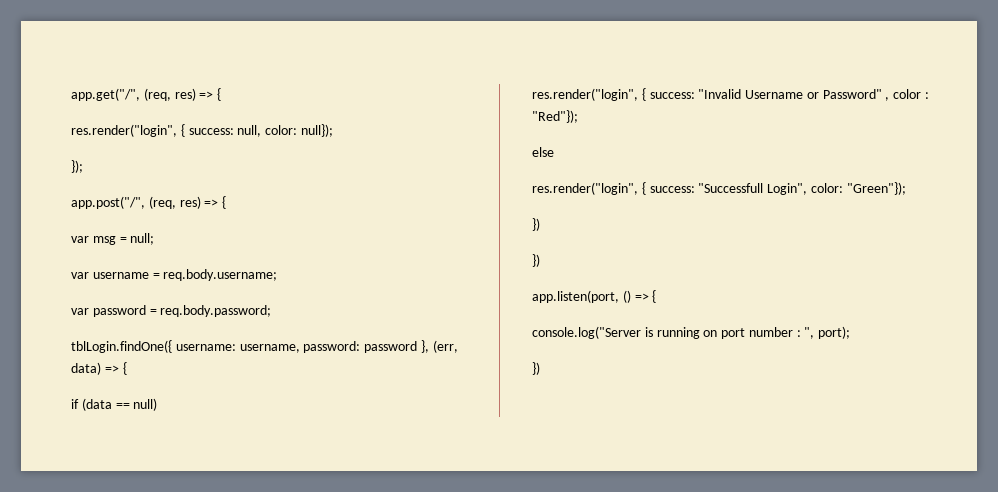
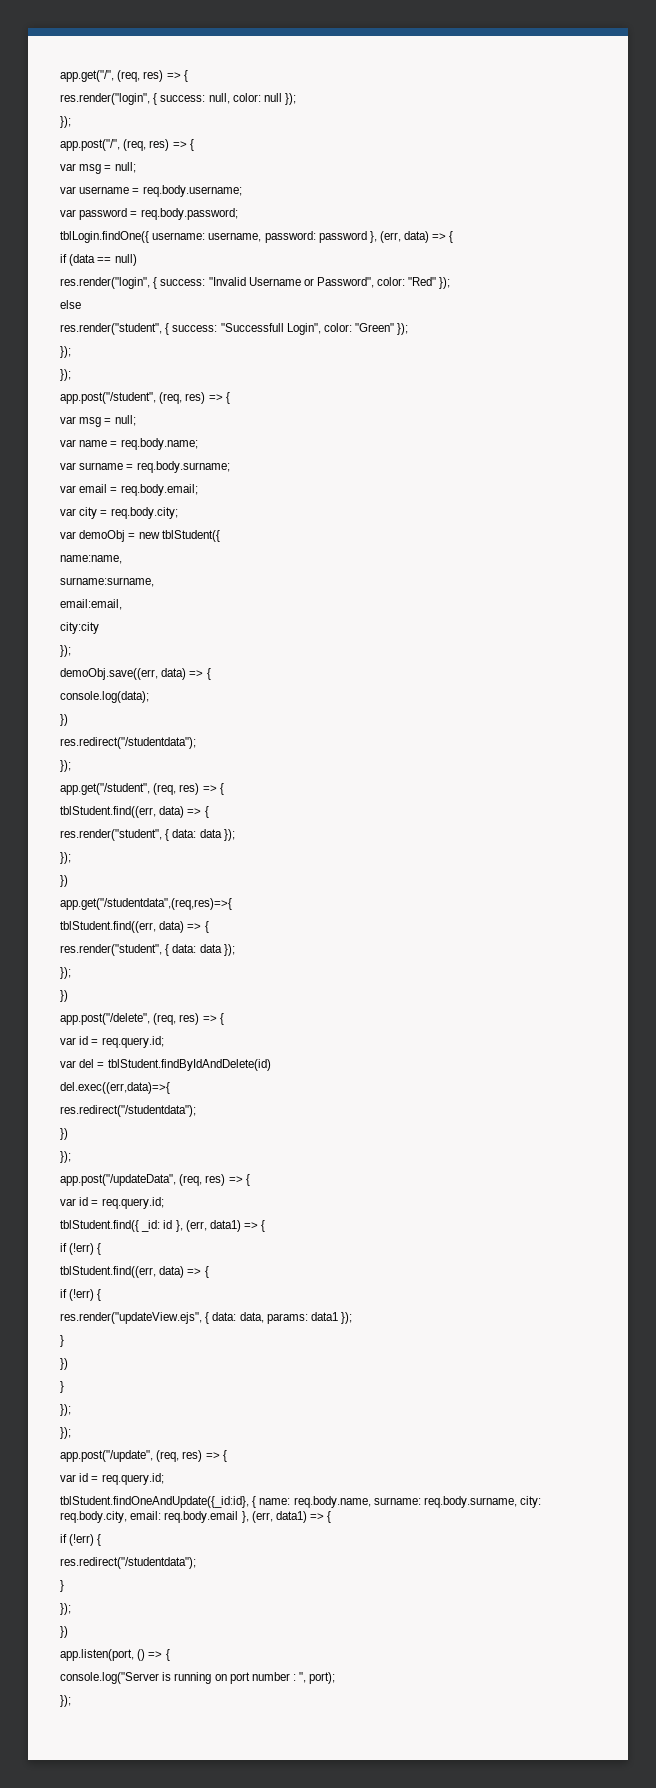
[300,124,333,137] null}); -> [263,93,296,105] null });
[822,89,930,101] [532,110,579,123] Password" , color : "Red"}); -> [316,277,451,289] Password", color: "Red" });
[532,182,639,195] res.render("login", -> [60,323,163,335] res.render("student",
[846,182,906,195] [532,218,541,231] "Green"}); // }) -> [354,323,408,335] [60,346,72,358] [60,369,72,381] [60,392,230,404] [60,415,136,427] [60,438,198,450] [60,461,230,473] [60,484,198,496] [60,507,178,519] [60,530,220,542] [60,555,123,564] [60,577,155,587] [60,599,123,610] [60,622,100,634] [60,645,72,657] [60,668,211,680] [60,691,150,703] [60,714,69,726] [60,737,197,749] [60,760,72,772] [60,783,224,795] [60,806,209,818] [60,829,235,841] [60,852,72,864] [60,875,69,887] [60,898,233,910] [60,921,209,933] [60,944,235,956] [60,967,72,979] [60,990,69,1002] [60,1013,224,1025] [60,1036,164,1048] [60,1059,271,1071] [60,1082,171,1094] [60,1105,197,1117] [60,1128,69,1140] [60,1151,72,1163] [60,1174,250,1186] [60,1197,164,1209] [60,1220,265,1232] [60,1243,102,1255] [60,1266,209,1278] [60,1289,102,1301] [60,1312,352,1324] [60,1335,65,1347] [60,1358,69,1370] [60,1381,65,1393] [60,1404,72,1416] [60,1427,72,1439] [60,1450,227,1462] [60,1473,164,1485] [60,1496,541,1508] [60,1511,331,1523] [60,1534,102,1546] [60,1557,197,1569] [60,1580,65,1592] [60,1603,72,1615] "Green" }); // }); // }); // app.post("/student", (req, res) => { // var msg = null; // var name = req.body.name; // var surname = req.body.surname; // var email = req.body.email; // var city = req.body.city; // var demoObj = new tblStudent({ // name:name, // surname:surname, // email:email, // city:city // }); // demoObj.save((err, data) => { // console.log(data); // }) // res.redirect("/studentdata"); // }); // app.get("/student", (req, res) => { // tblStudent.find((err, data) => { // res.render("student", { data: data }); // }); // }) // app.get("/studentdata",(req,res)=>{ // tblStudent.find((err, data) => { // res.render("student", { data: data }); // }); // }) // app.post("/delete", (req, res) => { // var id = req.query.id; // var del = tblStudent.findByIdAndDelete(id) // del.exec((err,data)=>{ // res.redirect("/studentdata"); // }) // }); // app.post("/updateData", (req, res) => { // var id = req.query.id; // tblStudent.find({ _id: id }, (err, data1) => { // if (!err) { // tblStudent.find((err, data) => { // if (!err) { // res.render("updateView.ejs", { data: data, params: data1 }); // } // }) // } // }); // }); // app.post("/update", (req, res) => { // var id = req.query.id; // tblStudent.findOneAndUpdate({_id:id}, { name: req.body.name, surname: req.body.surname, city: req.body.city, email: req.body.email }, (err, data1) => { // if (!err) { // res.redirect("/studentdata"); // } // });
[532,362,541,375] }) -> [60,1695,72,1707] });

